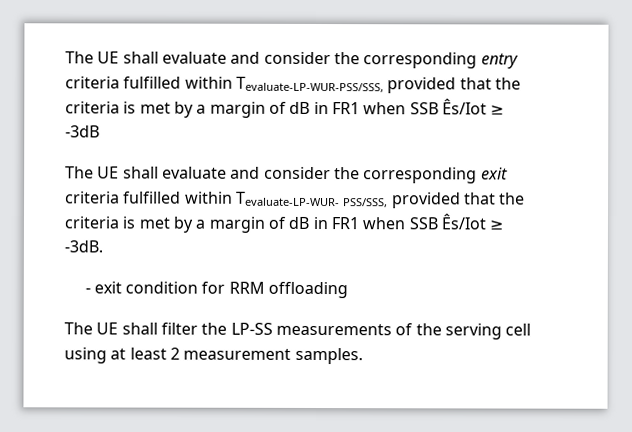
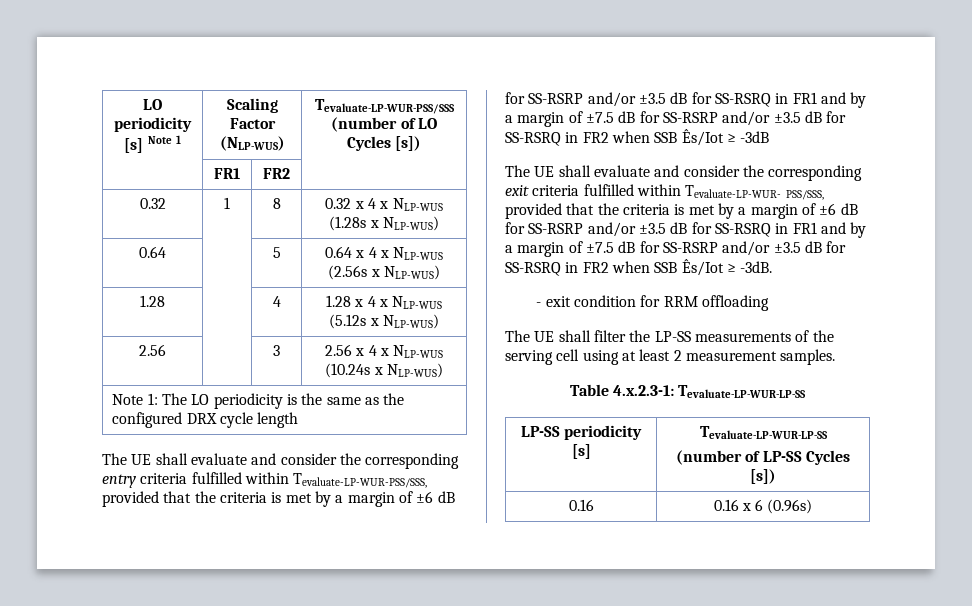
(65, 57) none -> [143,99,162,110] [114,117,192,132] [124,135,181,153] [226,98,278,113] [229,118,276,129] [219,136,285,151] [314,99,455,114] [331,117,437,132] [346,136,422,151] [214,168,240,179] [263,168,290,179] [139,198,166,209] [224,197,230,209] [272,198,281,209] [325,198,443,211] [329,216,439,231] [139,246,166,258] [272,247,281,258] [324,246,444,260] [328,265,440,280] [140,295,165,307] [272,296,281,307] [325,295,443,309] [329,314,439,329] [139,344,166,356] [273,345,280,356] [324,344,444,358] [325,363,443,378] [112,393,405,409] [112,412,299,428] LO periodicity [s] Note 1 | Scaling Factor (NLP-WUS) | Tevaluate-LP-WUR-PSS/SSS (number of LO Cycles [s]) // | FR1 | FR2 | // 0.32 | 1 | 8 | 0.32 x 4 x NLP-WUS (1.28s x NLP-WUS) // 0.64 | | 5 | 0.64 x 4 x NLP-WUS (2.56s x NLP-WUS) // 1.28 | | 4 | 1.28 x 4 x NLP-WUS (5.12s x NLP-WUS) // 2.56 | | 3 | 2.56 x 4 x NLP-WUS (10.24s x NLP-WUS) // Note 1: The LO periodicity is the same as the configured DRX cycle length //
[289,101,360,115] dB in FR1 -> [416,491,455,503] [505,92,867,108] [505,111,847,127] [505,132,609,146] ±6 dB for SS-RSRP and/or ±3.5 dB for SS-RSRQ in FR1 and by a margin of ±7.5 dB for SS-RSRP and/or ±3.5 dB for SS-RSRQ in FR2
[288,216,359,230] dB in FR1 -> [819,203,858,215] [505,222,867,238] [505,241,847,257] [505,262,609,276] ±6 dB for SS-RSRP and/or ±3.5 dB for SS-RSRQ in FR1 and by a margin of ±7.5 dB for SS-RSRP and/or ±3.5 dB for SS-RSRQ in FR2
(363, 356) none -> [569,384,807,398] [520,425,643,440] [571,444,591,459] [699,426,828,439] [676,450,850,465] [750,469,776,484] [568,499,594,511] [713,499,813,514] // Table 4.x.2.3-1: Tevaluate-LP-WUR-LP-SS // LP-SS periodicity [s] | Tevaluate-LP-WUR-LP-SS // (number of LP-SS Cycles [s]) // 0.16 | 0.16 x 6 (0.96s)

